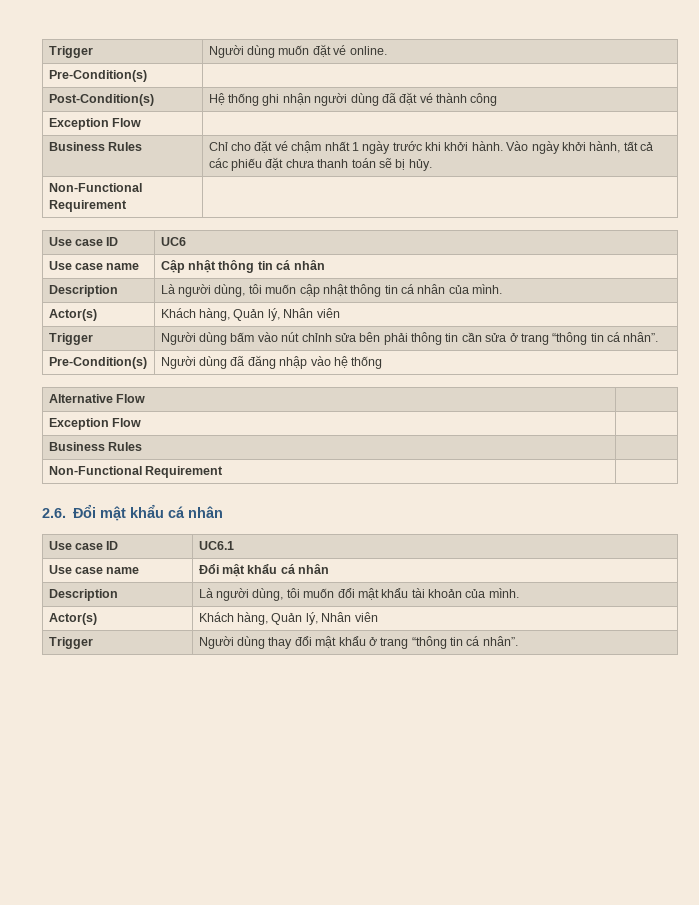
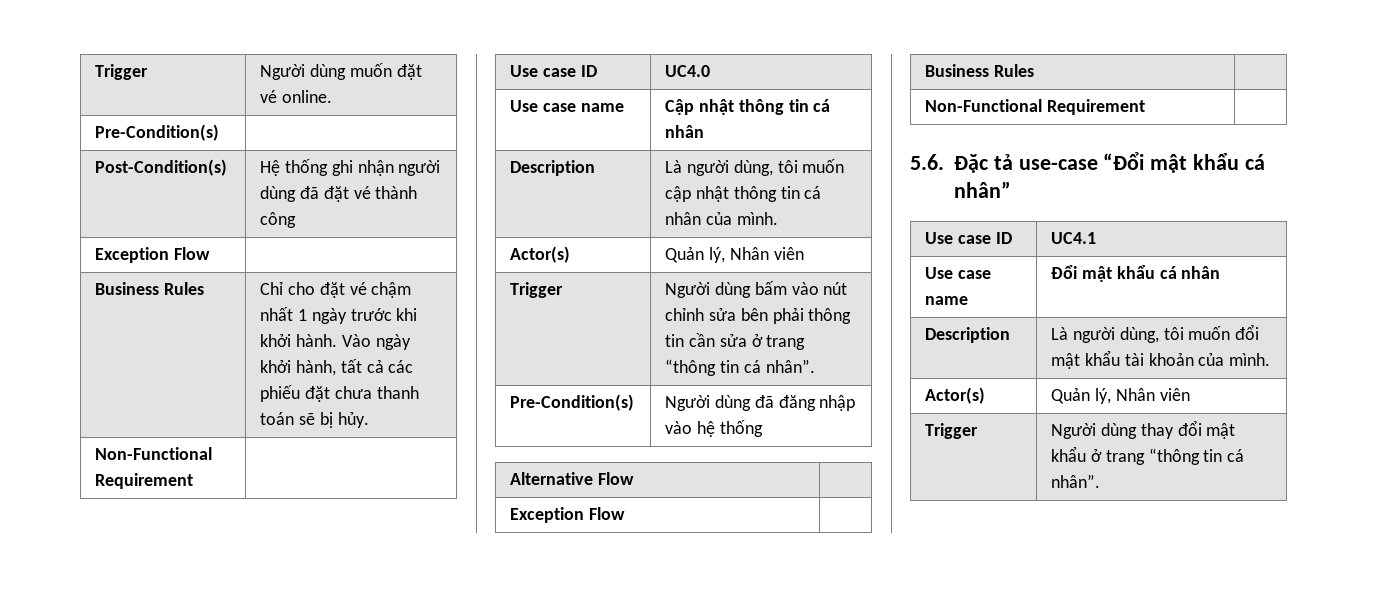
[160,237,186,246] UC6 -> [665,65,711,77] UC4.0
[160,308,231,321] Khách hàng, -> (571, 254) none
[42,504,223,521] [48,541,119,550] [198,541,234,550] 2.6. Đổi mật khẩu cá nhân // Use case ID | UC6.1 -> [910,152,1265,173] [954,181,1011,198] [925,232,1012,244] [1051,232,1097,244] 5.6. Đặc tả use-case “Đổi mật khẩu cá nhân” // Use case ID | UC4.1
[198,612,269,625] Khách hàng, -> (986, 395) none

